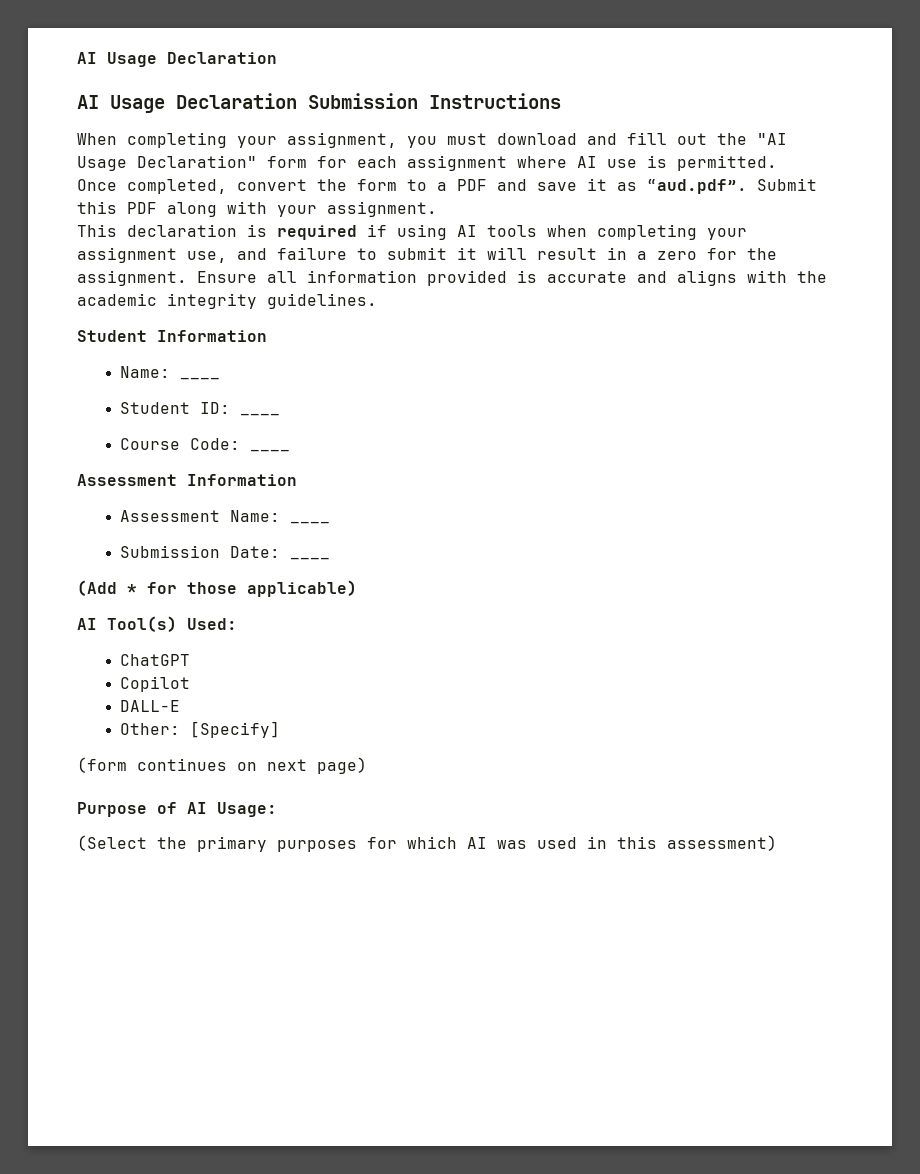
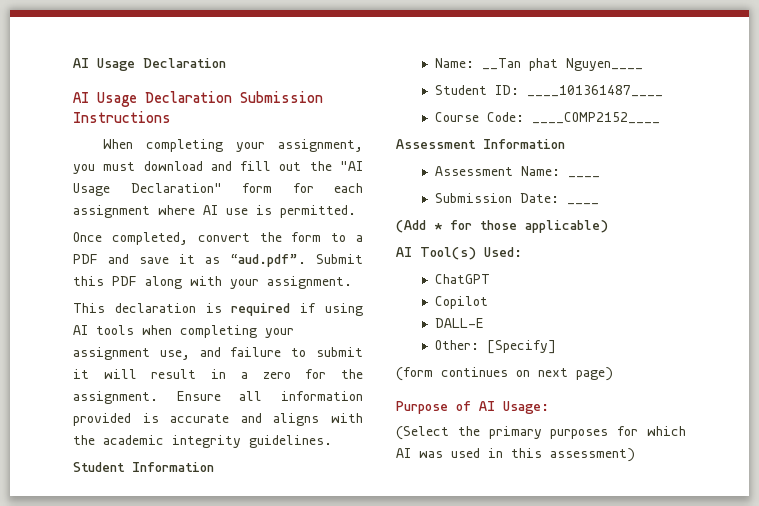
[180,377,221,380] ____ -> [482,58,644,71] __Tan phat Nguyen____
[240,413,281,416] ____ -> [527,85,664,97] ____101361487____
[250,449,291,452] ____ -> [532,112,661,124] ____COMP2152____

